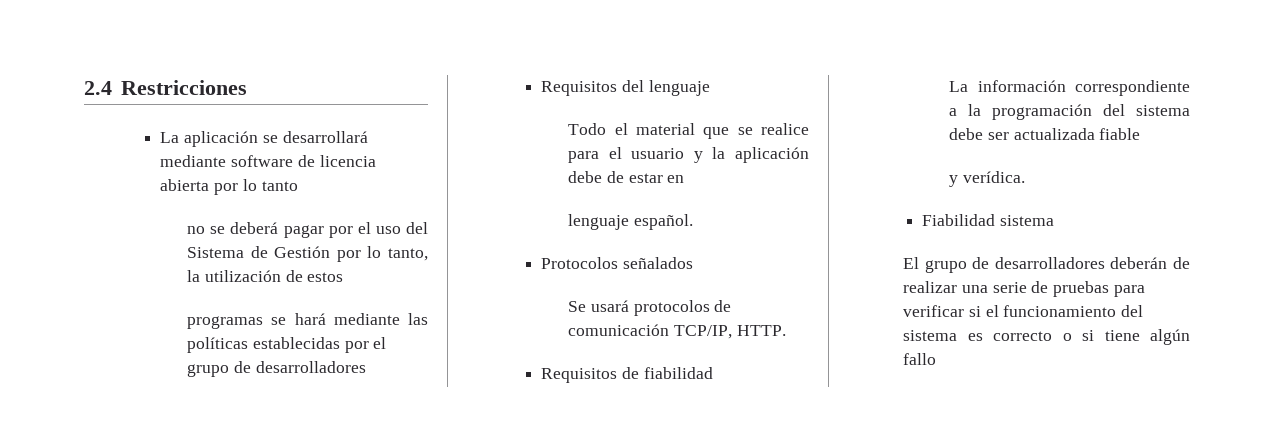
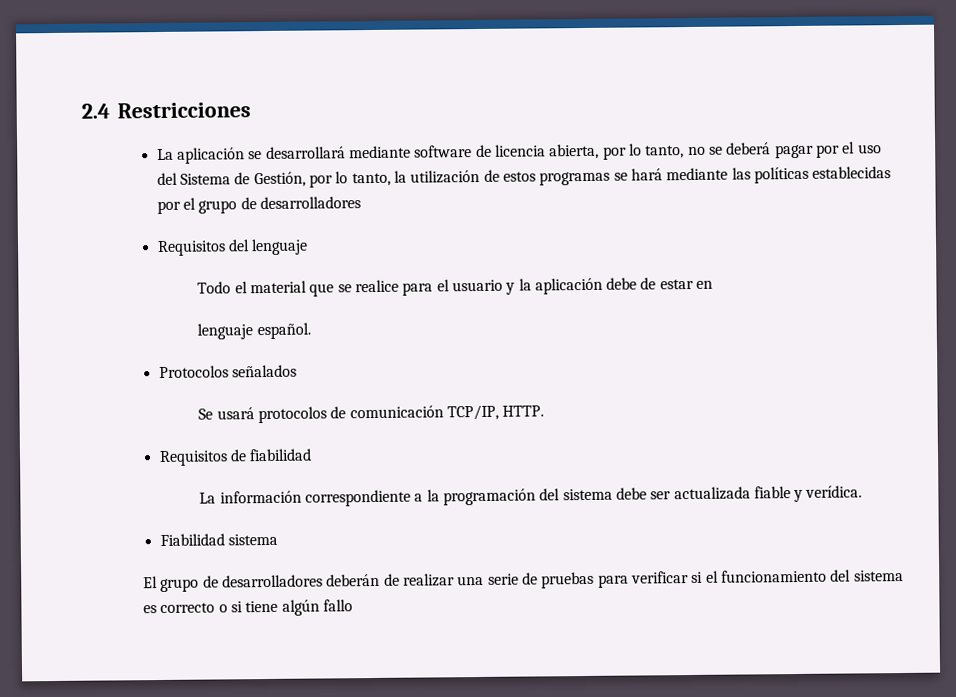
[160,179,298,195] abierta por lo tanto // -> [549,143,685,160] abierta, por lo tanto,
[274,246,331,258] Gestión -> [253,171,306,188] Gestión,
(344, 277) // -> (536, 176) none
(1141, 134) // -> (791, 492) none

